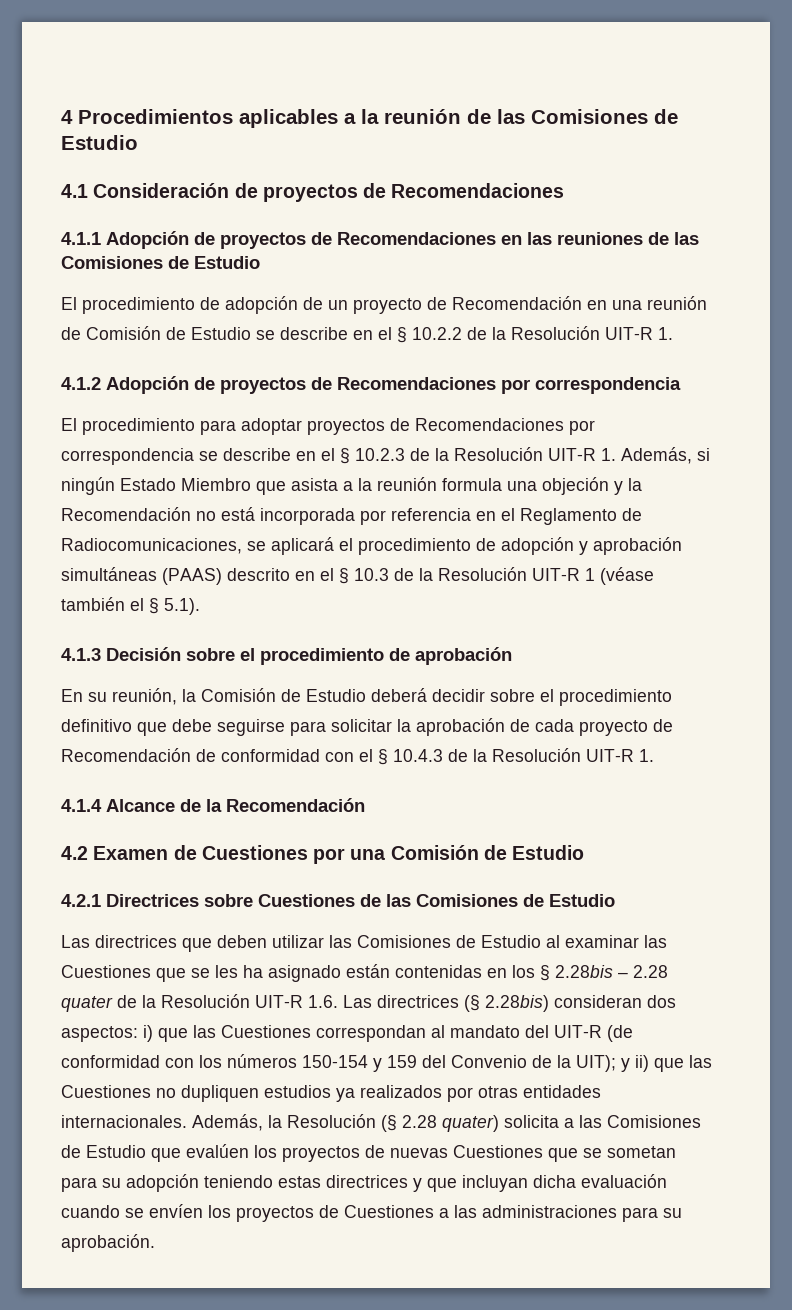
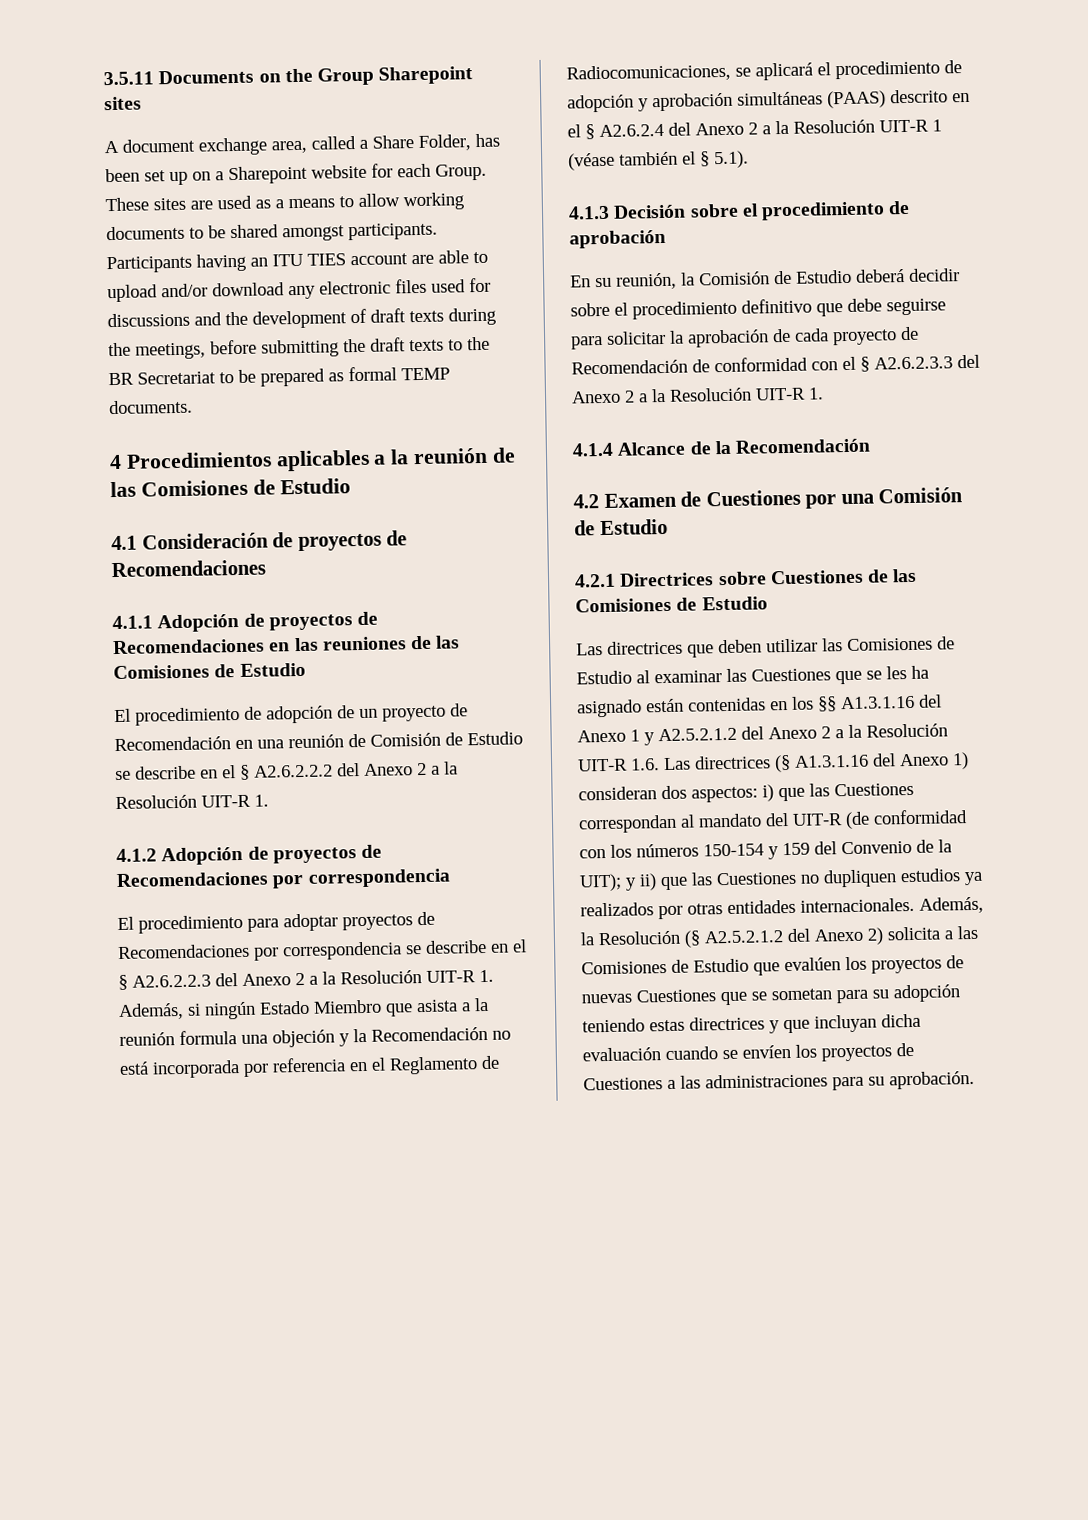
(61, 117) none -> [103,66,474,86] [104,96,142,111] [104,133,500,156] [105,163,487,186] [105,192,464,212] [106,222,438,242] [106,250,488,274] [107,277,491,303] [107,307,496,329] [108,336,490,360] [108,366,450,387] [109,399,193,415] 3.5.11 Documents on the Group Sharepoint sites // A document exchange area, called a Share Folder, has been set up on a Sharepoint website for each Group. These sites are used as a means to allow working documents to be shared amongst participants. Participants having an ITU TIES account are able to upload and/or download any electronic files used for discussions and the development of draft texts during the meetings, before submitting the draft texts to the BR Secretariat to be prepared as formal TEMP documents. //
[412,327,487,340] 10.2.2 de -> [254,762,440,778] A2.6.2.2.2 del Anexo 2 a
[355,448,430,461] 10.2.3 de -> [132,972,318,988] A2.6.2.2.3 del Anexo 2 a
[354,568,414,581] 10.3 de -> [599,122,771,138] A2.6.2.4 del Anexo 2 a
[393,749,468,762] 10.4.3 de -> [874,354,980,370] [571,390,648,404] A2.6.2.3.3 del Anexo 2 a
[540,965,668,981] [61,995,137,1012] § 2.28bis – 2.28 quater de -> [817,694,942,712] [577,726,844,746] §§ A1.3.1.16 del Anexo 1 y A2.5.2.1.2 del Anexo 2 a
[485,995,549,1012] 2.28bis) -> [794,752,969,770] A1.3.1.16 del Anexo 1)
[402,1115,499,1132] 2.28 quater) -> [704,927,884,945] A2.5.2.1.2 del Anexo 2)

